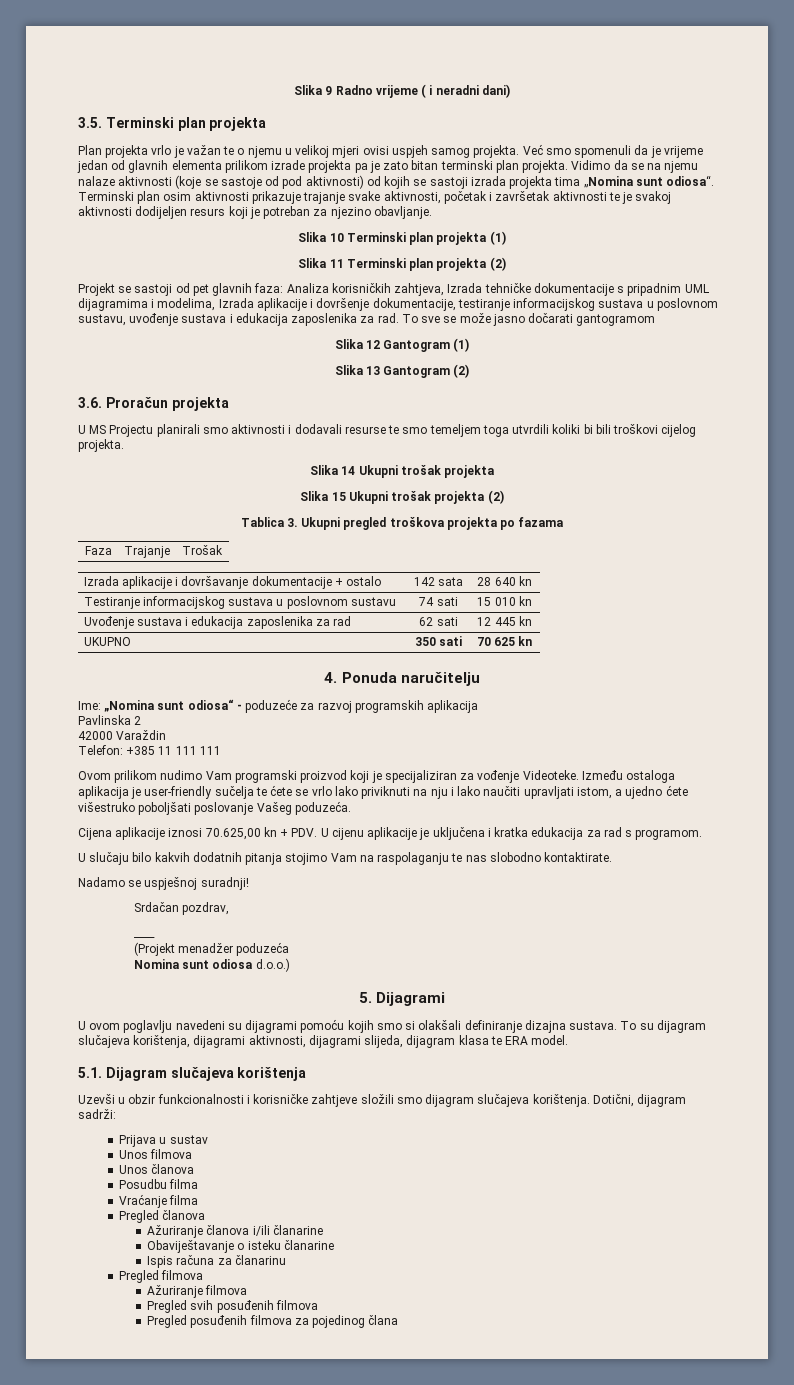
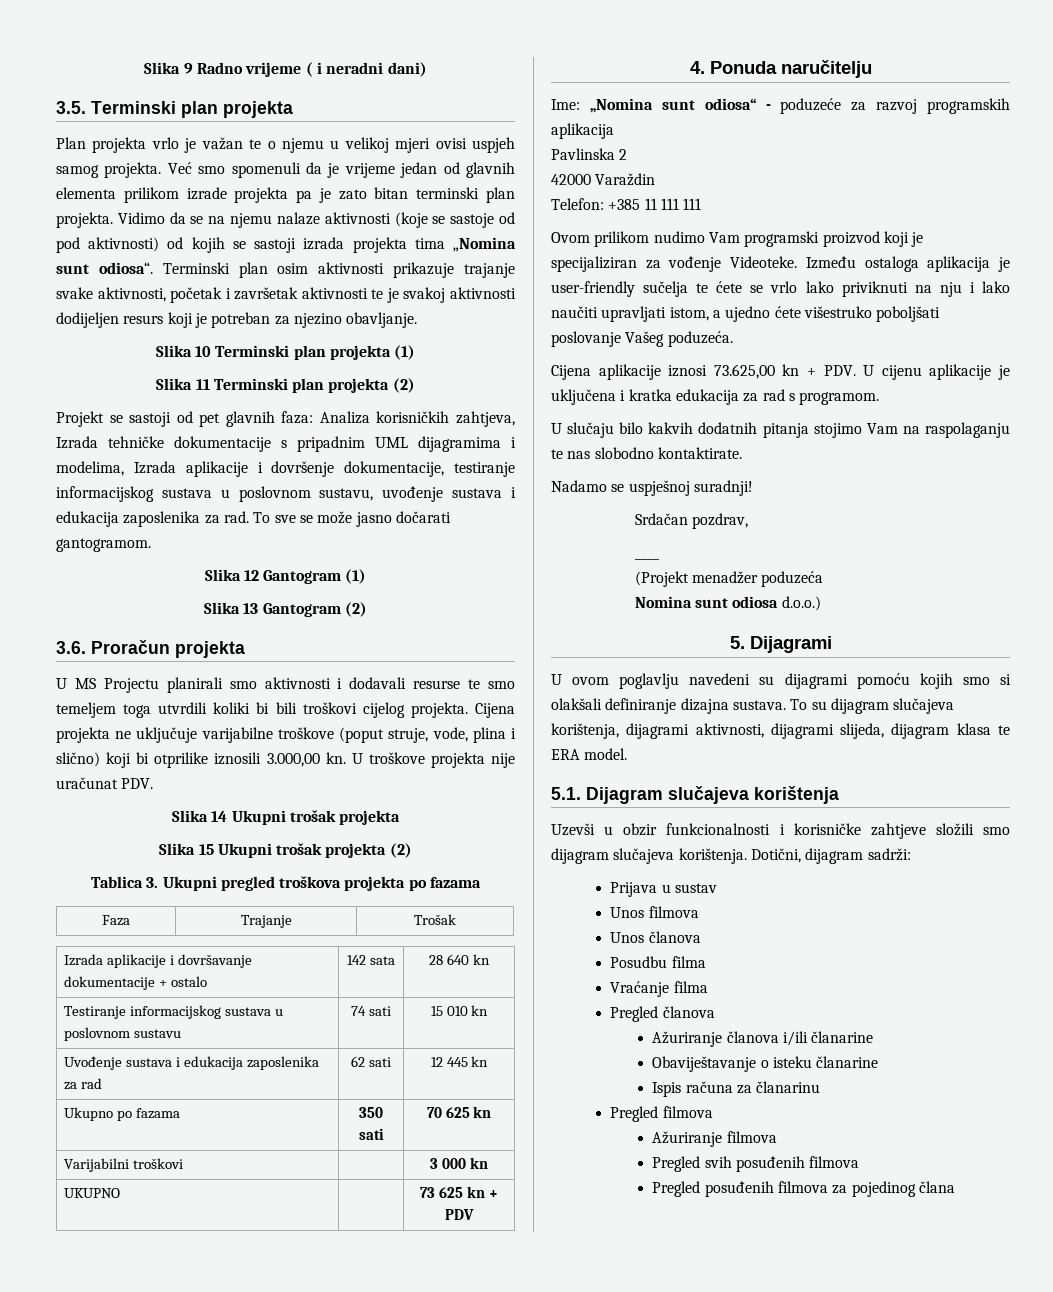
[576,314,656,326] gantogramom -> [56,538,151,552] gantogramom.
(124, 445) none -> [474,703,515,718] [56,727,516,743] [56,752,516,768] [56,777,154,789] Cijena projekta ne uključuje varijabilne troškove (poput struje, vode, plina i slično) koji bi otprilike iznosili 3.000,00 kn. U troškove projekta nije uračunat PDV.
[83,637,131,646] UKUPNO -> [63,1107,180,1121] Ukupno po fazama
(533, 641) none -> [63,1158,183,1172] [430,1157,488,1169] [63,1188,120,1198] [420,1186,498,1198] [445,1209,474,1220] // Varijabilni troškovi | | 3 000 kn // UKUPNO | | 73 625 kn + PDV
[205,828,261,840] 70.625,00 -> [713,364,775,379] 73.625,00

